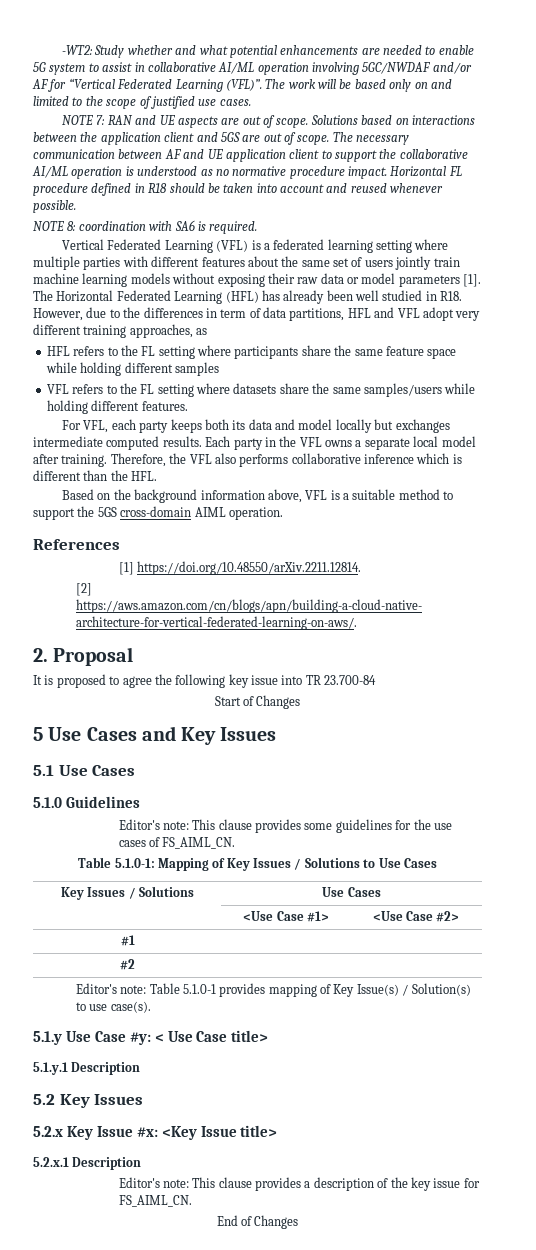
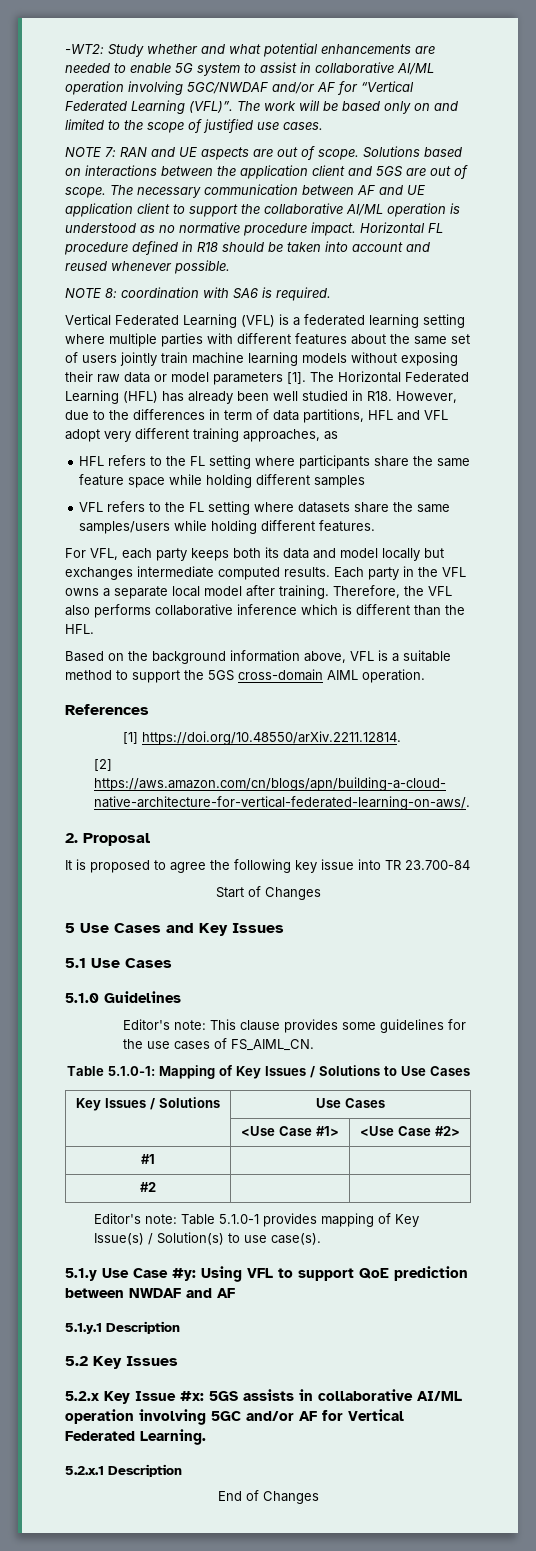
[154,1030,269,1042] < Use Case title> -> [201,1266,468,1282] [65,1288,235,1298] Using VFL to support QoE prediction between NWDAF and AF
[161,1125,278,1140] [33,1157,142,1170] [118,1177,480,1191] [118,1195,192,1207] <Key Issue title> // 5.2.x.1 Description // Editor's note: This clause provides a description of the key issue for FS_AIML_CN. -> [209,1389,462,1401] [65,1409,404,1425] [65,1429,206,1445] [65,1464,182,1477] 5GS assists in collaborative AI/ML operation involving 5GC and/or AF for Vertical Federated Learning. // 5.2.x.1 Description

